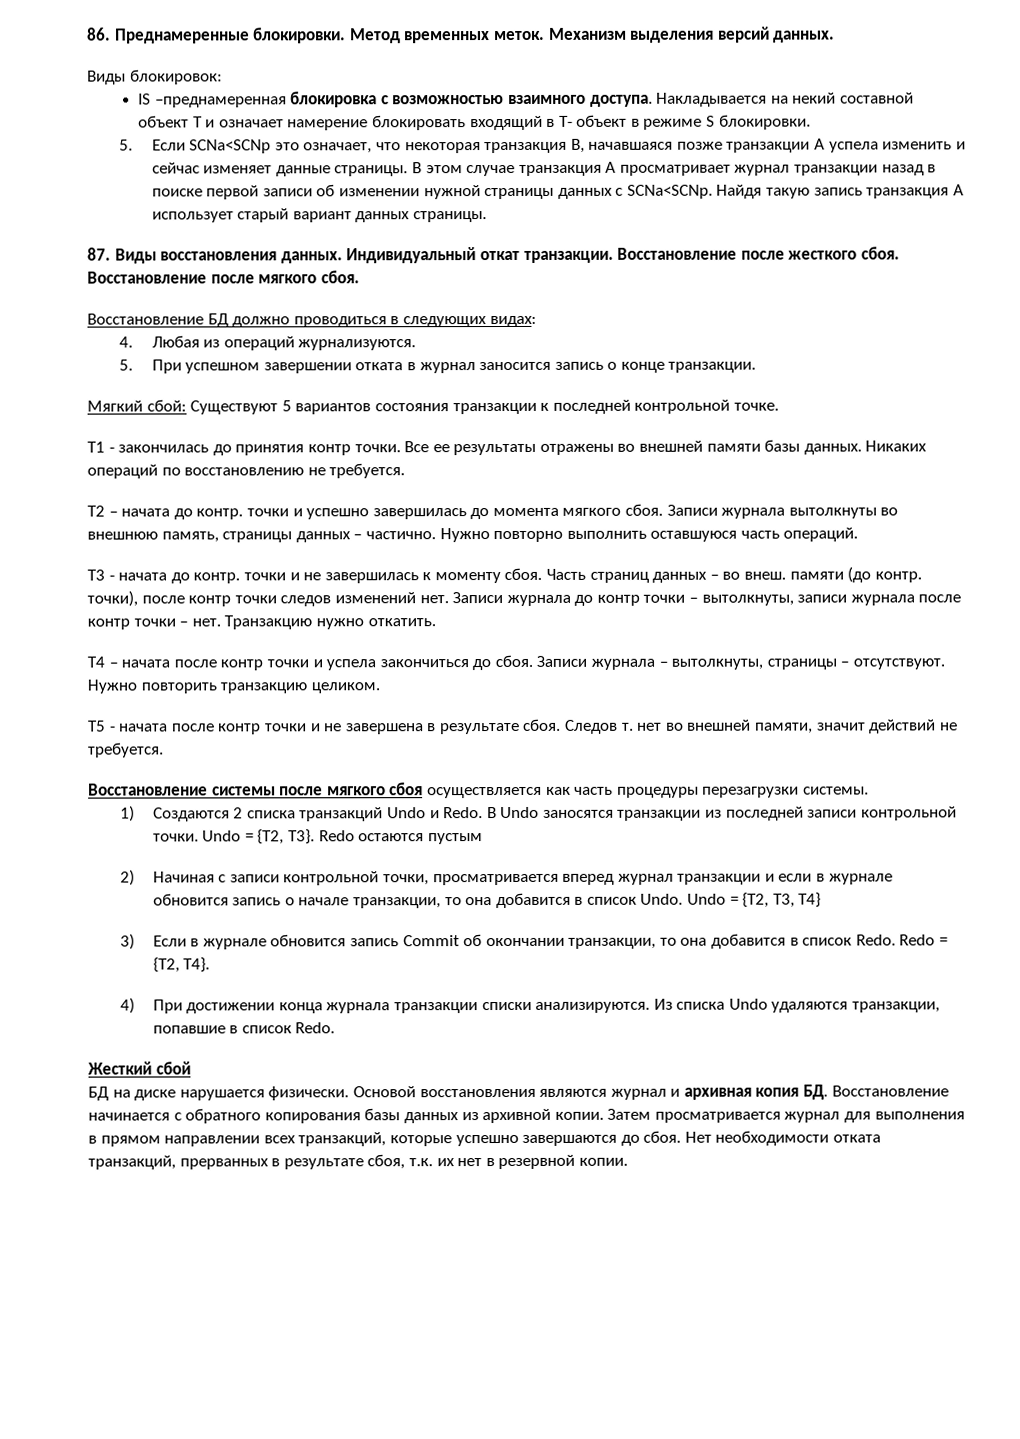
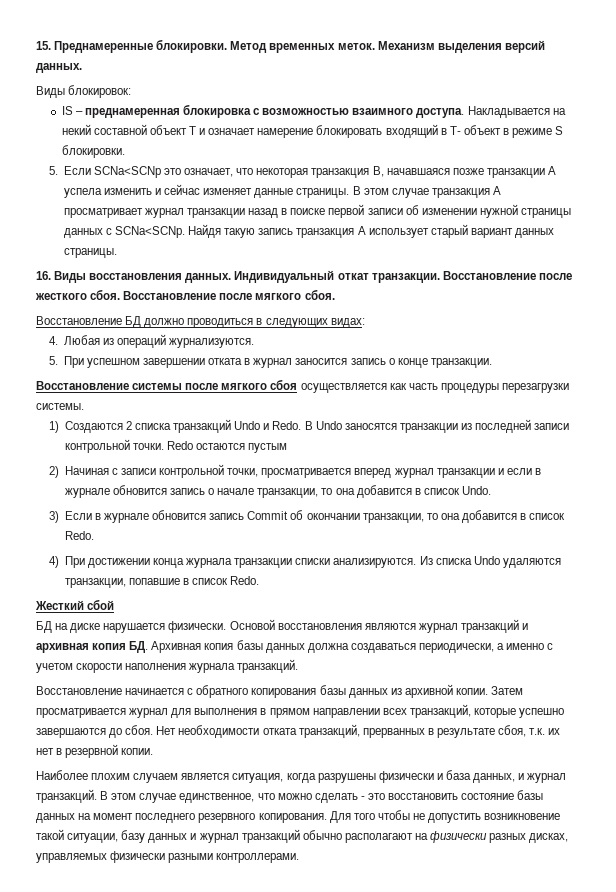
[87,27,111,41] 86. -> [36,41,51,50] 15.
[154,96,287,108] –преднамеренная -> [75,108,180,118] – преднамеренная
[87,247,111,261] 87. -> [36,271,51,280] 16.
[87,399,779,415] [87,439,928,456] [87,463,406,479] [87,503,899,520] [87,527,859,543] [87,566,922,584] [87,590,962,607] [87,615,436,630] [87,654,946,671] [87,679,380,694] [88,718,958,735] [88,742,164,758] // Мягкий сбой: Существуют 5 вариантов состояния транзакции к последней контрольной точке. // T1 - закончилась до принятия контр точки. Все ее результаты отражены во внешней памяти базы данных. Никаких операций по восстановлению не требуется. // T2 – начата до контр. точки и успешно завершилась до момента мягкого сбоя. Записи журнала вытолкнуты во внешнюю память, страницы данных – частично. Нужно повторно выполнить оставшуюся часть операций. // T3 - начата до контр. точки и не завершилась к моменту сбоя. Часть страниц данных – во внеш. памяти (до контр. точки), после контр точки следов изменений нет. Записи журнала до контр точки – вытолкнуты, записи журнала после контр точки – нет. Транзакцию нужно откатить. // T4 – начата после контр точки и успела закончиться до сбоя. Записи журнала – вытолкнуты, страницы – отсутствуют. Нужно повторить транзакцию целиком. // T5 - начата после контр точки и не завершена в результате сбоя. Следов т. нет во внешней памяти, значит действий не требуется. -> (492, 363) none
[202,829,315,845] Undo = {T2, T3}. -> (164, 446) none
[687,892,822,908] Undo = {T2, T3, T4} -> (491, 490) none
[899,934,948,946] [152,957,211,973] Redo = {T2, T4}. -> (94, 535) none
(667, 1094) none -> [460,619,519,633] транзакций
(829, 1092) none -> [151,640,554,653] [36,659,299,673] Архивная копия базы данных должна создаваться периодически, а именно с учетом скорости наполнения журнала транзакций. //
(628, 1161) none -> [36,770,567,783] [36,789,544,803] [36,810,561,823] [36,829,569,843] [36,851,300,863] // Наиболее плохим случаем является ситуация, когда разрушены физически и база данных, и журнал транзакций. В этом случае единственное, что можно сделать - это восстановить состояние базы данных на момент последнего резервного копирования. Для того чтобы не допустить возникновение такой ситуации, базу данных и журнал транзакций обычно располагают на физически разных дисках, управляемых физически разными контроллерами.

